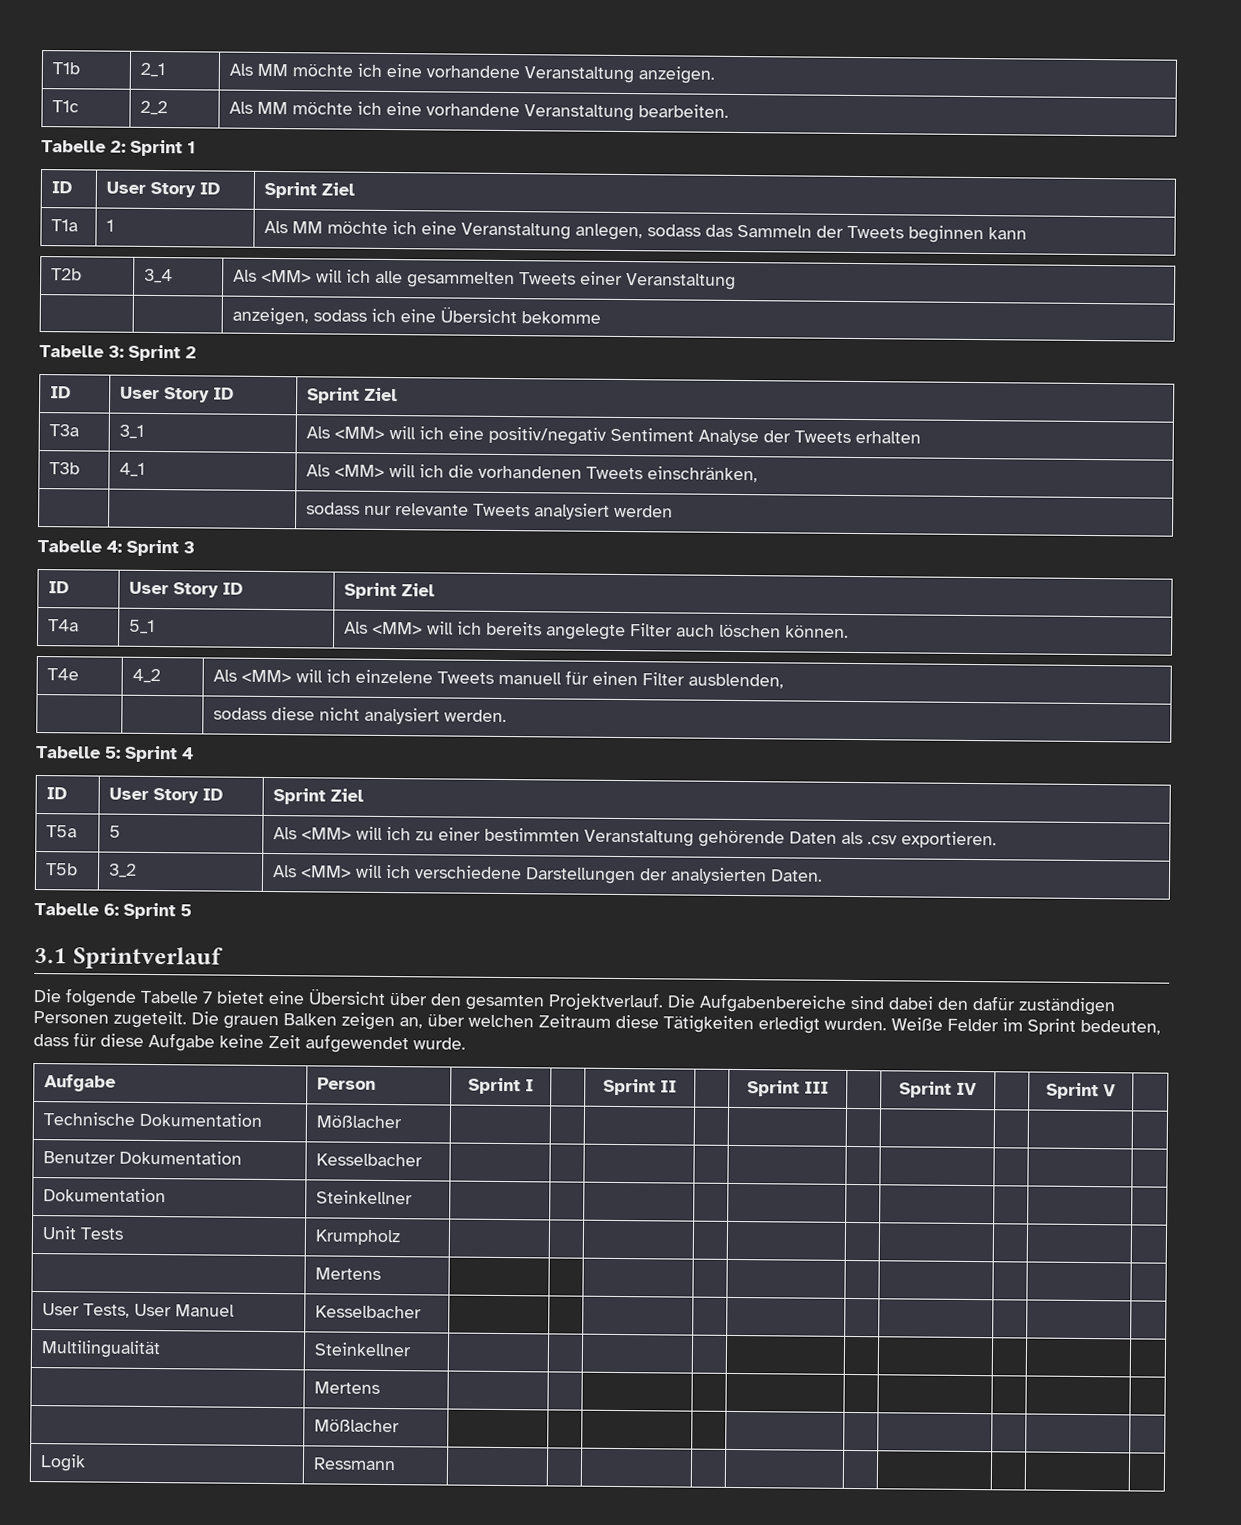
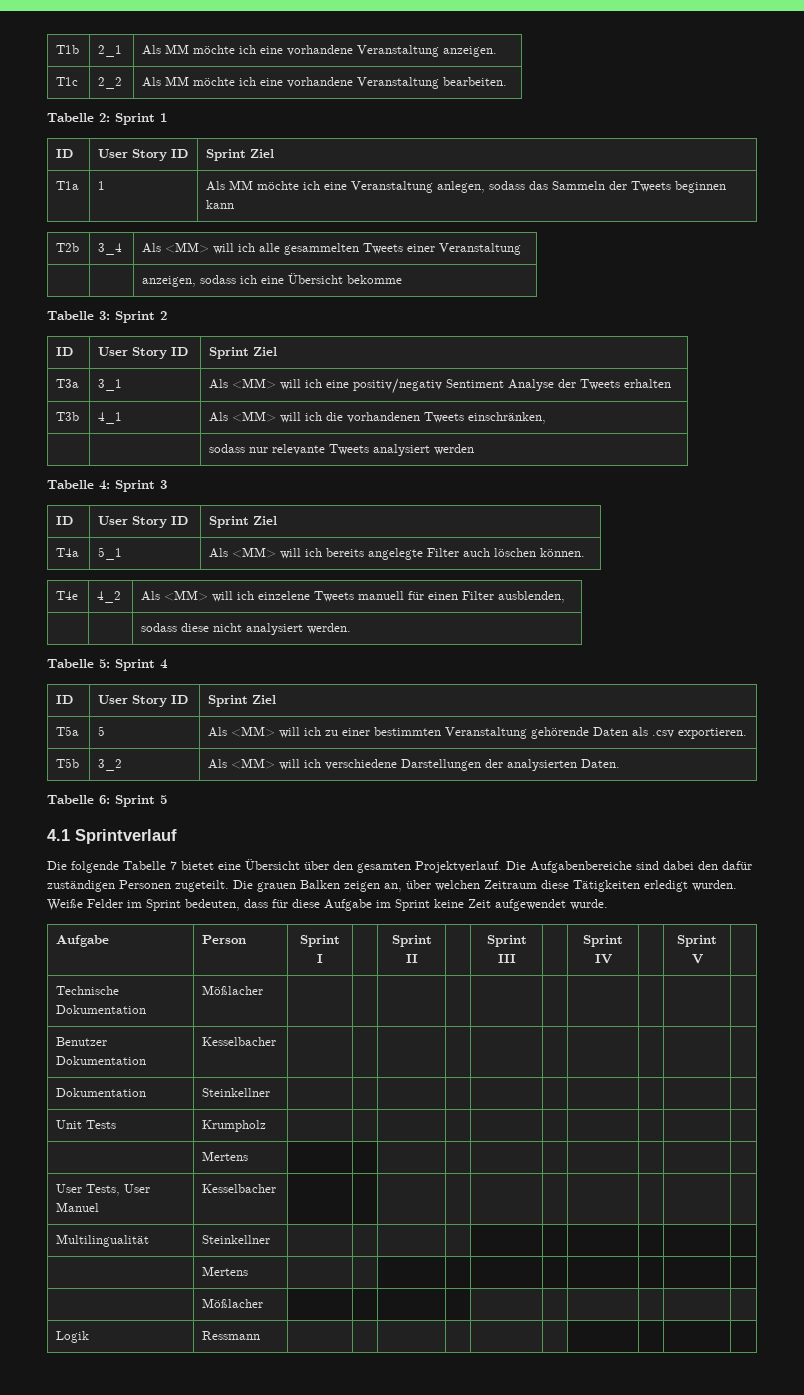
[34,947,67,964] 3.1 -> [47,829,70,841] 4.1
(215, 1042) none -> [376,899,430,911] im Sprint

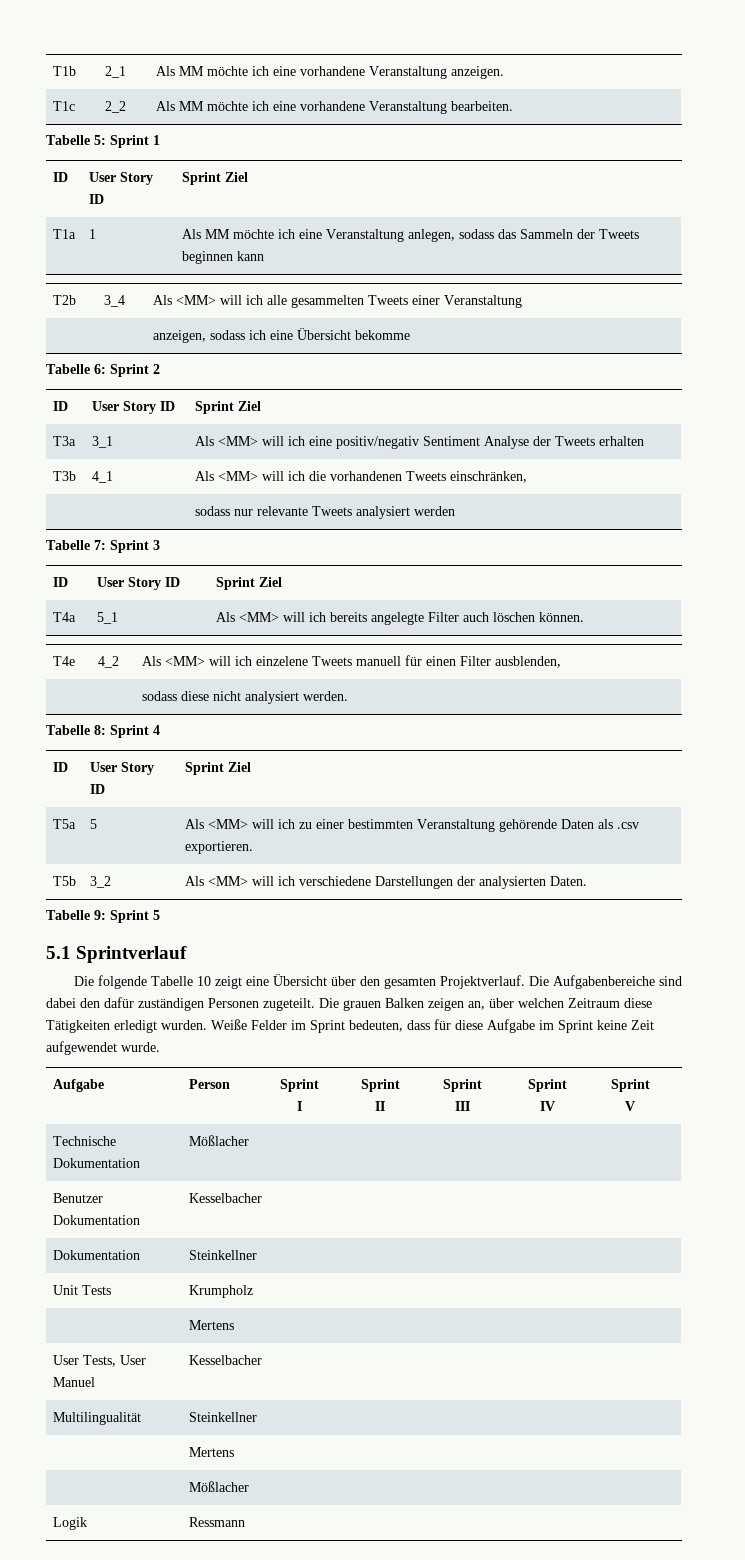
[99,113,110,122] 2: -> [94,135,106,145] 5:
[99,311,110,320] 3: -> [94,364,106,374] 6:
[99,480,110,490] 4: -> [94,540,106,550] 7:
[99,659,110,668] 5: -> [94,725,106,735] 8:
[99,795,110,804] 6: -> [94,910,106,920] 9:
[47,829,70,841] 4.1 -> [46,946,71,959] 5.1
[170,861,214,870] 7 bietet -> [196,976,242,989] 10 zeigt

